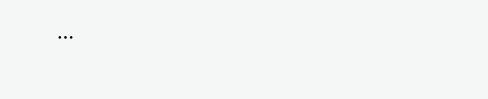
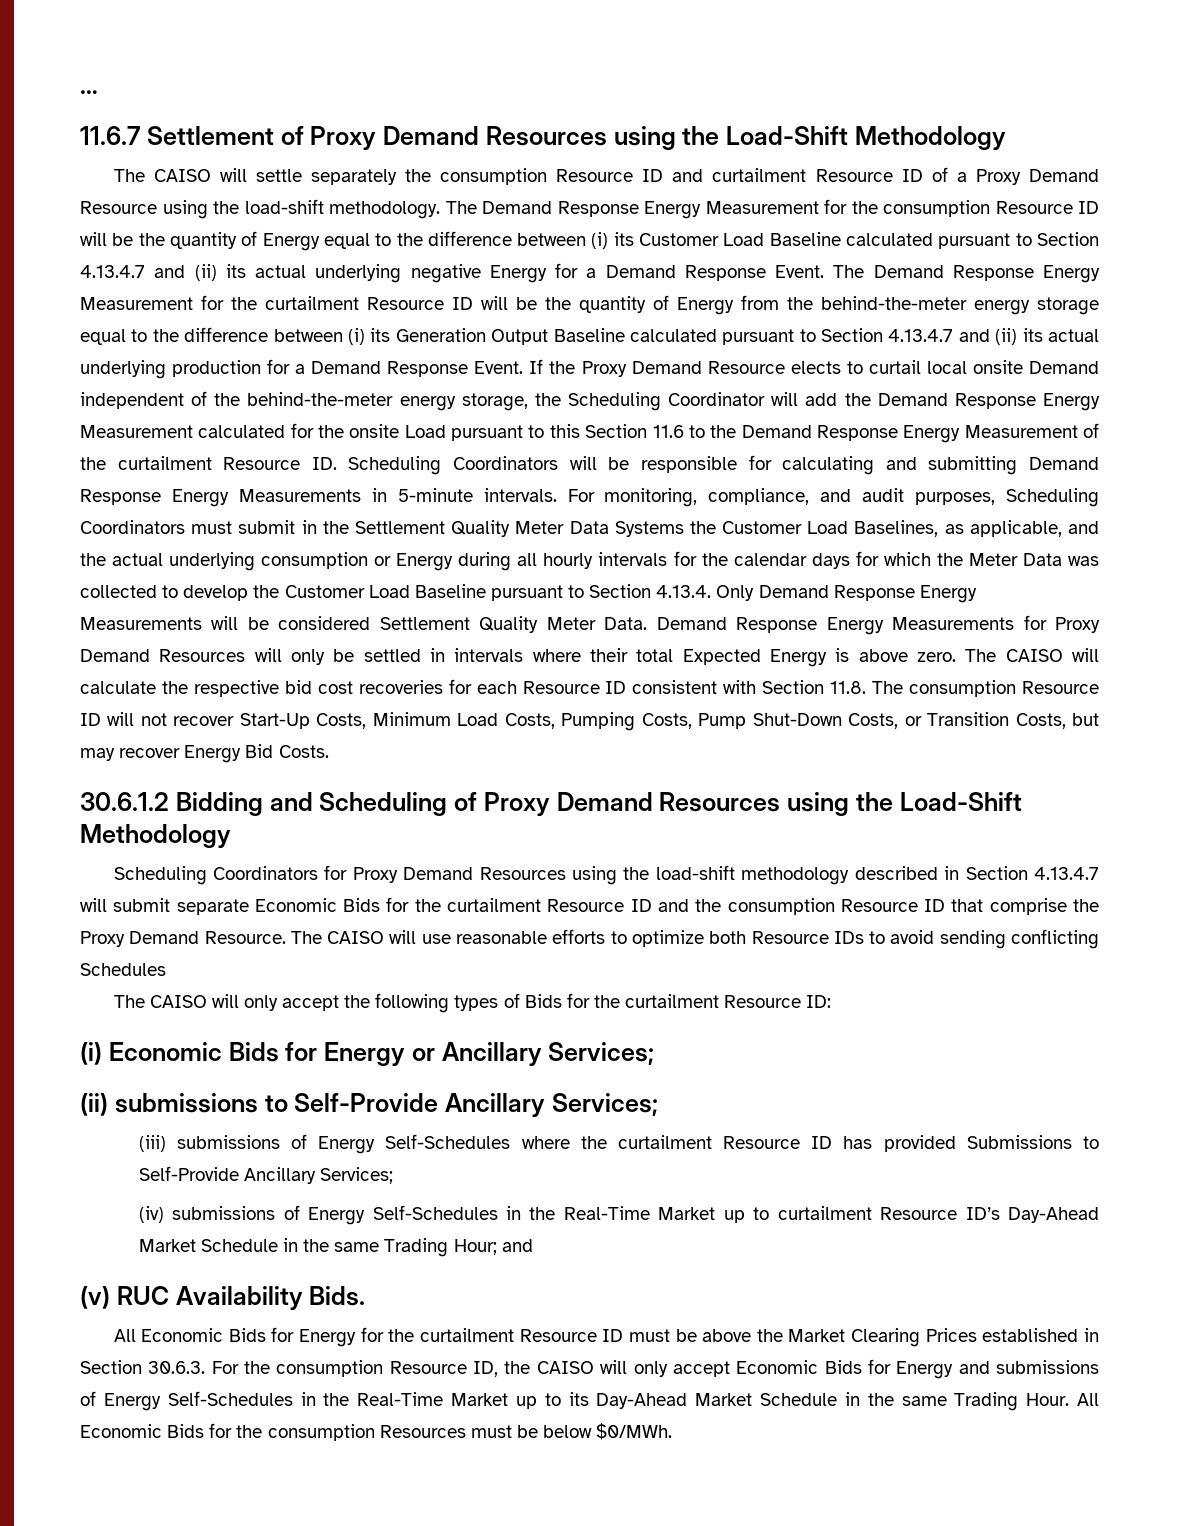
(74, 40) none -> [80,126,1006,150] [113,167,1100,185] [80,199,1099,219] [80,231,1099,251] [80,263,1100,283] [80,295,1099,315] [80,327,1100,345] [80,359,1099,379] [80,391,1100,411] [80,423,1100,443] [80,455,1100,475] [80,488,1099,507] [80,520,1099,537] [80,551,1099,571] [80,584,977,603] [80,615,1100,635] [80,648,1100,667] [80,679,1099,697] [80,712,1100,731] [80,744,329,763] [80,792,1022,816] [80,824,231,848] [113,865,1099,885] [80,897,1099,915] [80,929,1099,949] [80,963,166,976] [113,993,832,1013] [80,1042,655,1066] [80,1093,658,1117] [138,1134,1099,1154] [138,1166,393,1184] [138,1205,1100,1225] [138,1238,533,1257] [80,1286,366,1310] [113,1327,1100,1347] [80,1359,1100,1379] [80,1391,1100,1411] [80,1423,673,1441] // 11.6.7 Settlement of Proxy Demand Resources using the Load-Shift Methodology // The CAISO will settle separately the consumption Resource ID and curtailment Resource ID of a Proxy Demand Resource using the load-shift methodology. The Demand Response Energy Measurement for the consumption Resource ID will be the quantity of Energy equal to the difference between (i) its Customer Load Baseline calculated pursuant to Section 4.13.4.7 and (ii) its actual underlying negative Energy for a Demand Response Event. The Demand Response Energy Measurement for the curtailment Resource ID will be the quantity of Energy from the behind-the-meter energy storage equal to the difference between (i) its Generation Output Baseline calculated pursuant to Section 4.13.4.7 and (ii) its actual underlying production for a Demand Response Event. If the Proxy Demand Resource elects to curtail local onsite Demand independent of the behind-the-meter energy storage, the Scheduling Coordinator will add the Demand Response Energy Measurement calculated for the onsite Load pursuant to this Section 11.6 to the Demand Response Energy Measurement of the curtailment Resource ID. Scheduling Coordinators will be responsible for calculating and submitting Demand Response Energy Measurements in 5-minute intervals. For monitoring, compliance, and audit purposes, Scheduling Coordinators must submit in the Settlement Quality Meter Data Systems the Customer Load Baselines, as applicable, and the actual underlying consumption or Energy during all hourly intervals for the calendar days for which the Meter Data was collected to develop the Customer Load Baseline pursuant to Section 4.13.4. Only Demand Response Energy Measurements will be considered Settlement Quality Meter Data. Demand Response Energy Measurements for Proxy Demand Resources will only be settled in intervals where their total Expected Energy is above zero. The CAISO will calculate the respective bid cost recoveries for each Resource ID consistent with Section 11.8. The consumption Resource ID will not recover Start-Up Costs, Minimum Load Costs, Pumping Costs, Pump Shut-Down Costs, or Transition Costs, but may recover Energy Bid Costs. // 30.6.1.2 Bidding and Scheduling of Proxy Demand Resources using the Load-Shift Methodology // Scheduling Coordinators for Proxy Demand Resources using the load-shift methodology described in Section 4.13.4.7 will submit separate Economic Bids for the curtailment Resource ID and the consumption Resource ID that comprise the Proxy Demand Resource. The CAISO will use reasonable efforts to optimize both Resource IDs to avoid sending conflicting Schedules // The CAISO will only accept the following types of Bids for the curtailment Resource ID: // (i) Economic Bids for Energy or Ancillary Services; // (ii) submissions to Self-Provide Ancillary Services; // (iii) submissions of Energy Self-Schedules where the curtailment Resource ID has provided Submissions to Self-Provide Ancillary Services; // (iv) submissions of Energy Self-Schedules in the Real-Time Market up to curtailment Resource ID’s Day-Ahead Market Schedule in the same Trading Hour; and // (v) RUC Availability Bids. // All Economic Bids for Energy for the curtailment Resource ID must be above the Market Clearing Prices established in Section 30.6.3. For the consumption Resource ID, the CAISO will only accept Economic Bids for Energy and submissions of Energy Self-Schedules in the Real-Time Market up to its Day-Ahead Market Schedule in the same Trading Hour. All Economic Bids for the consumption Resources must be below $0/MWh.

